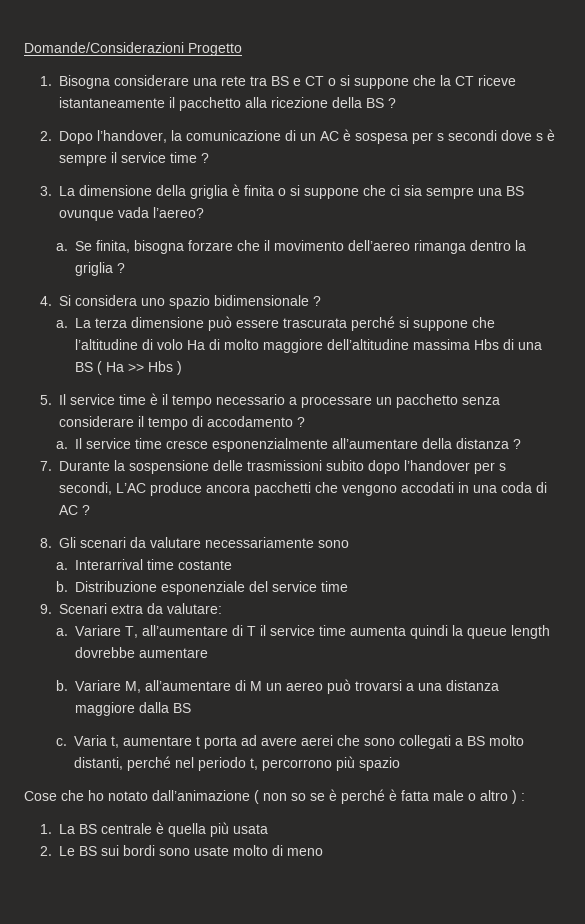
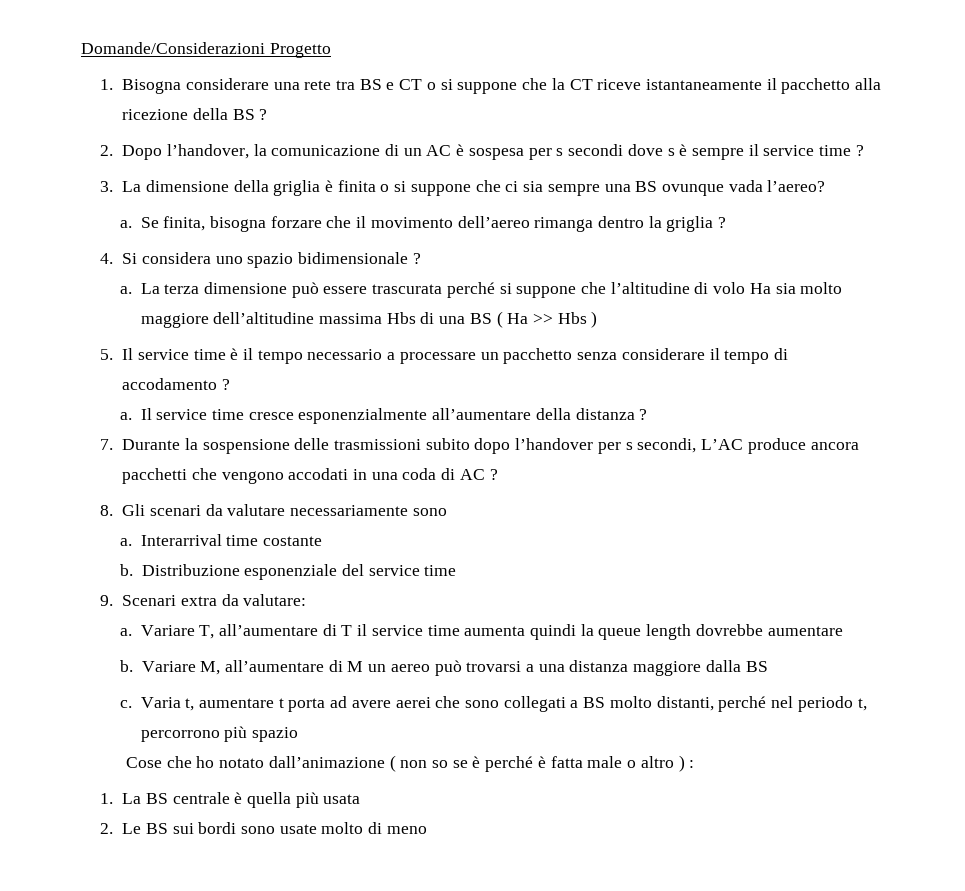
[209,339,221,350] di -> [775,283,796,294] sia

